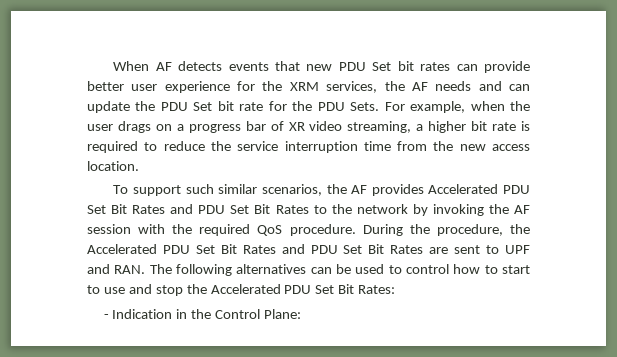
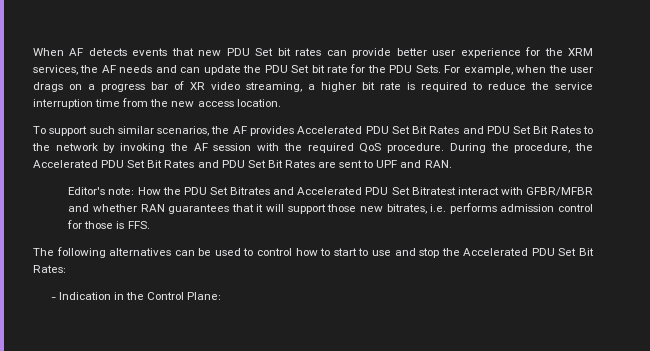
(146, 269) none -> [68,187,594,196] [68,203,594,214] [67,220,150,229] // Editor's note: How the PDU Set Bitrates and Accelerated PDU Set Bitratest interact with GFBR/MFBR and whether RAN guarantees that it will support those new bitrates, i.e. performs admission control for those is FFS. //

